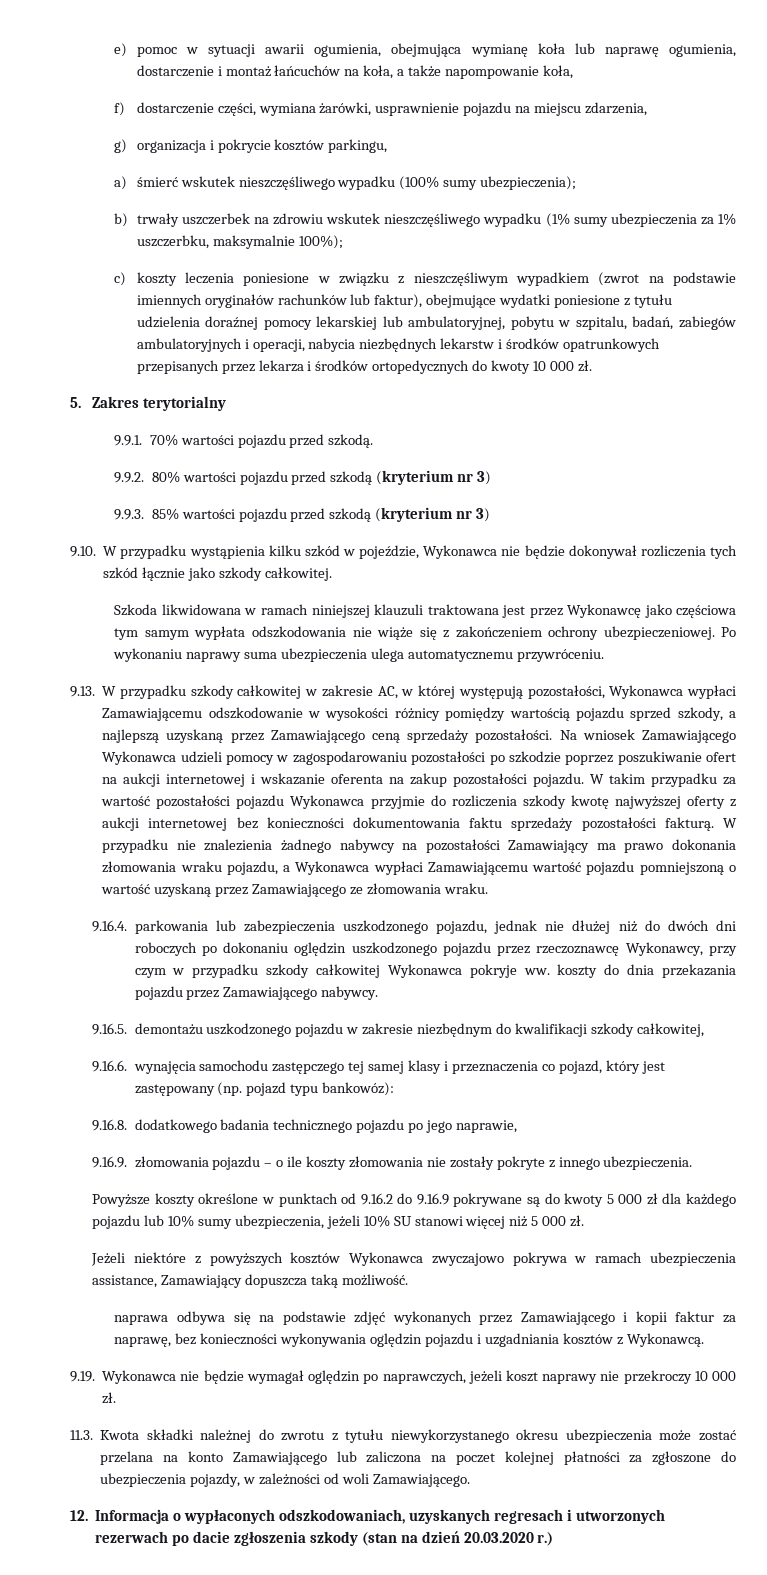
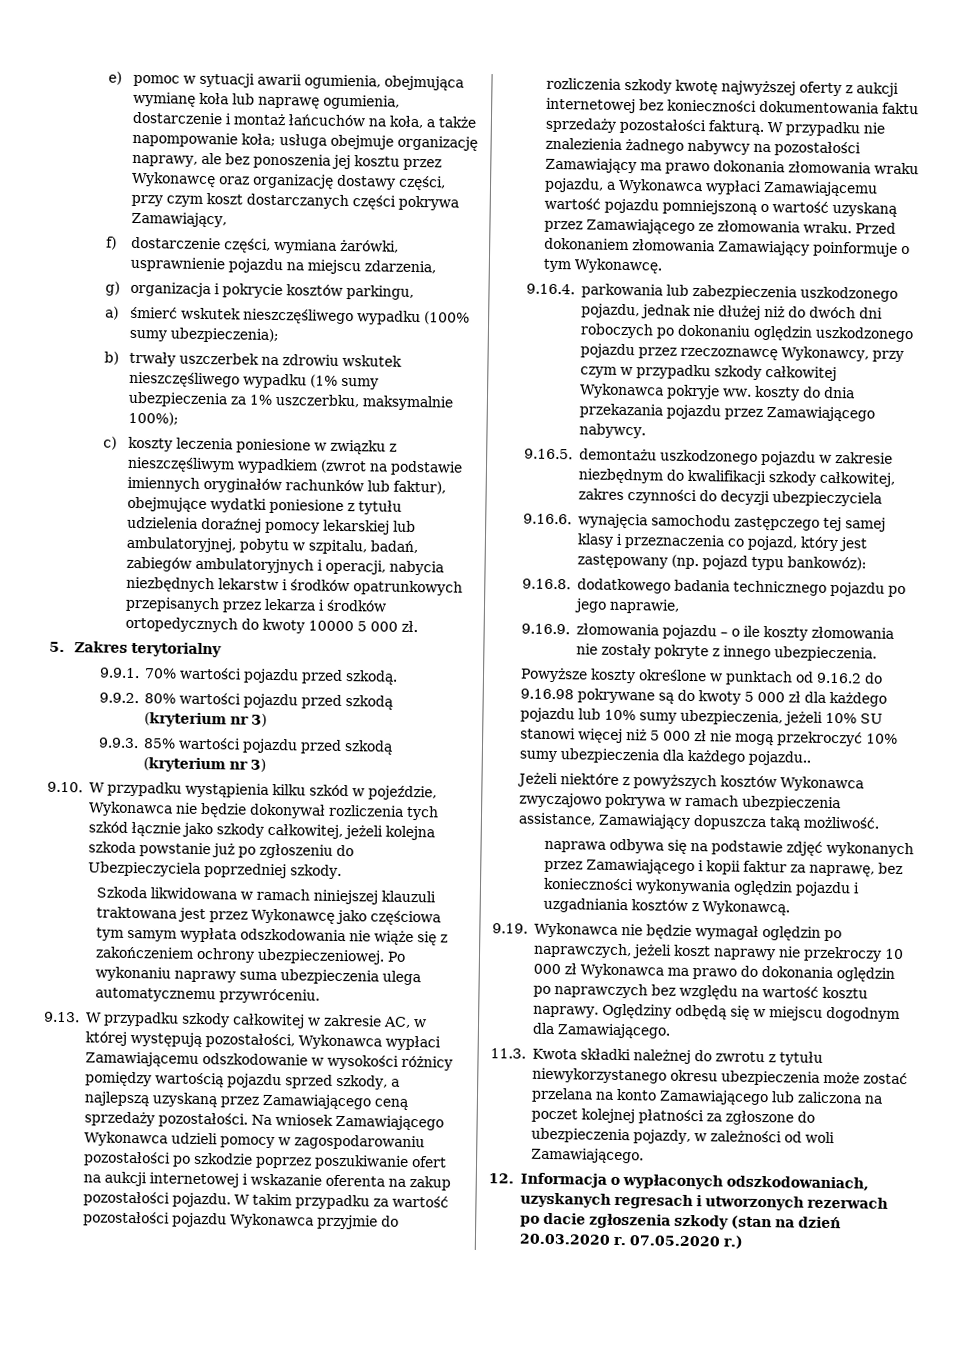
[542,65,573,79] koła, -> [240,133,478,151] [131,152,442,171] [130,171,446,191] [130,192,459,211] [130,211,227,228] koła; usługa obejmuje organizację naprawy, ale bez ponoszenia jej kosztu przez Wykonawcę oraz organizację dostawy części, przy czym koszt dostarczanych części pokrywa Zamawiający,
[533,361,547,371] 10 -> [307,620,367,632] 10000 5
[264,567,332,581] całkowitej. -> [266,823,435,841] [87,841,354,859] [87,861,342,879] całkowitej, jeżeli kolejna szkoda powstanie już po zgłoszeniu do Ubezpieczyciela poprzedniej szkody.
(488, 888) none -> [854,222,896,234] [543,237,910,257] [542,258,662,274] Przed dokonaniem złomowania Zamawiający poinformuje o tym Wykonawcę.
(704, 1030) none -> [578,488,883,507] zakres czynności do decyzji ubezpieczyciela
[416,1193,449,1205] 9.16.9 -> [520,688,575,700] 9.16.98
[570,1215,585,1227] zł. -> [694,730,899,747] [519,748,812,766] zł nie mogą przekroczyć 10% sumy ubezpieczenia dla każdego pojazdu..
[102,1392,117,1404] zł. -> [563,963,895,982] [532,983,868,1000] [532,1003,900,1022] [531,1022,671,1039] zł Wykonawca ma prawo do dokonania oględzin po naprawczych bez względu na wartość kosztu naprawy. Oględziny odbędą się w miejscu dogodnym dla Zamawiającego.
(534, 1537) none -> [612,1235,721,1247] r. 07.05.2020

